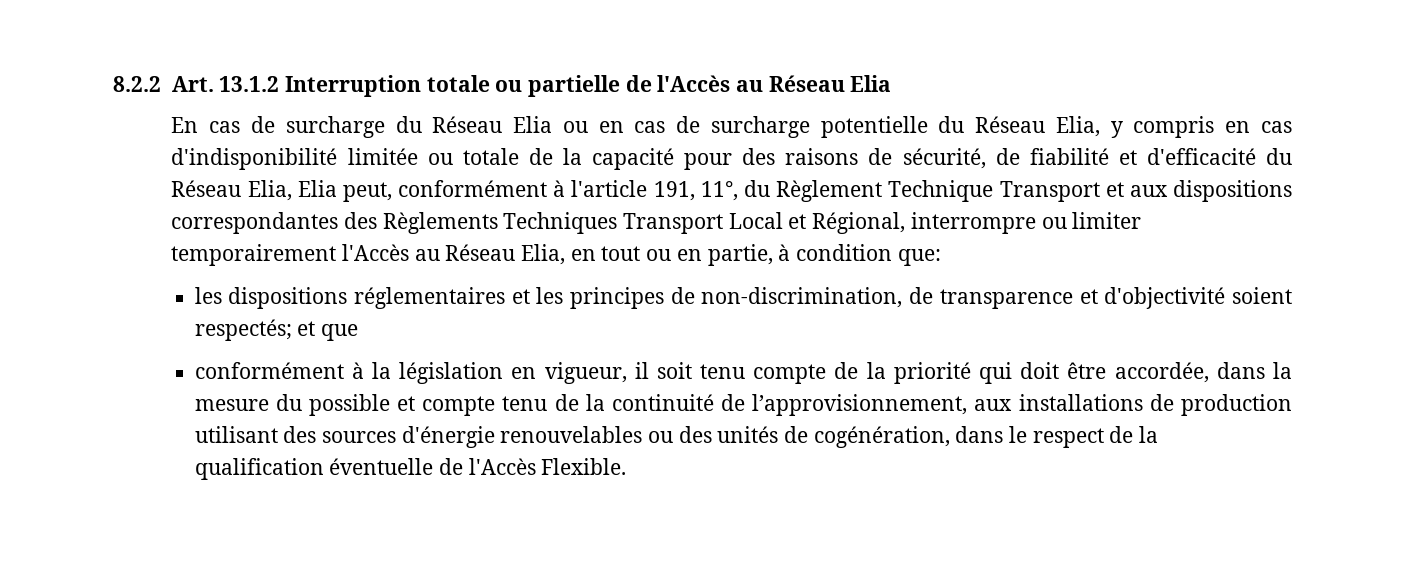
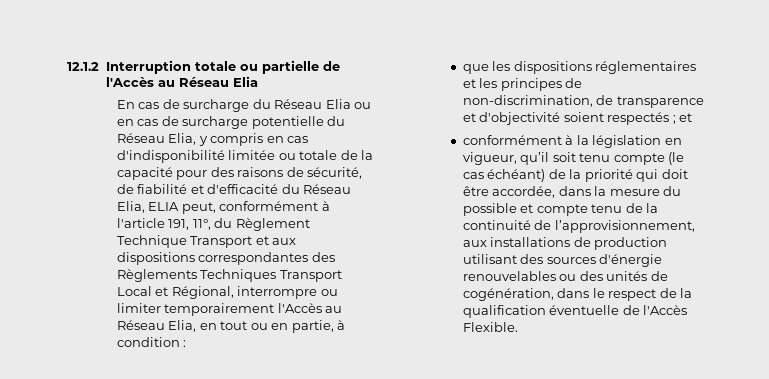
[113,76,280,92] 8.2.2 Art. 13.1.2 -> [67,62,99,71] 12.1.2
[297,180,337,197] Elia -> [148,202,180,211] ELIA
[897,249,941,266] que: // -> [183,340,187,347] [462,64,489,74] : // que
[194,319,358,341] respectés; et que -> [607,112,693,125] respectés ; et
[634,362,649,379] il -> [520,152,550,165] qu’il
(827, 374) none -> [668,152,685,165] [462,169,546,182] (le cas échéant)

